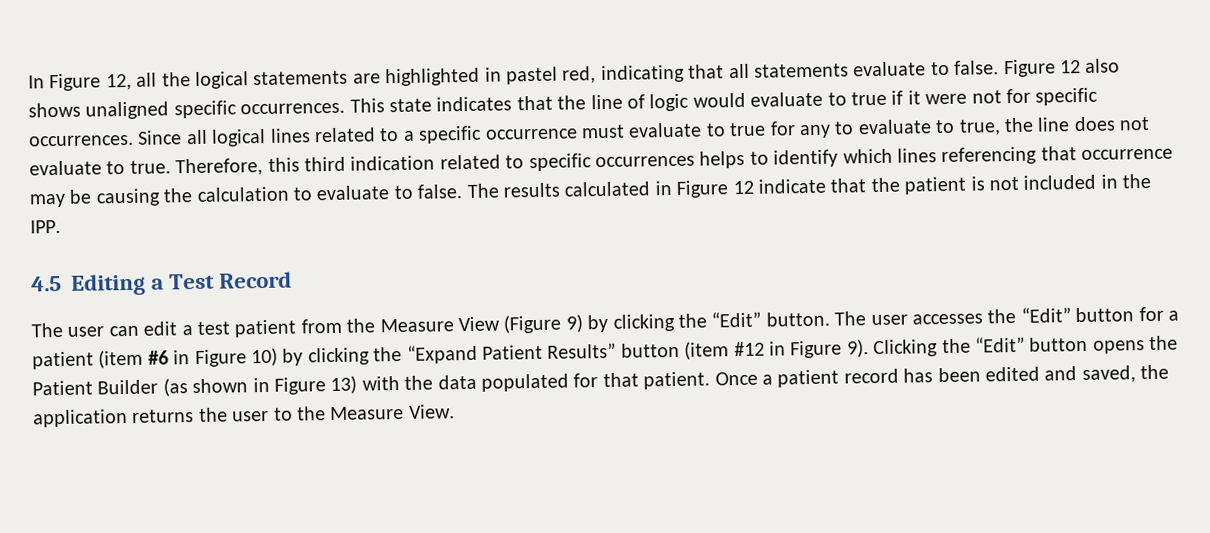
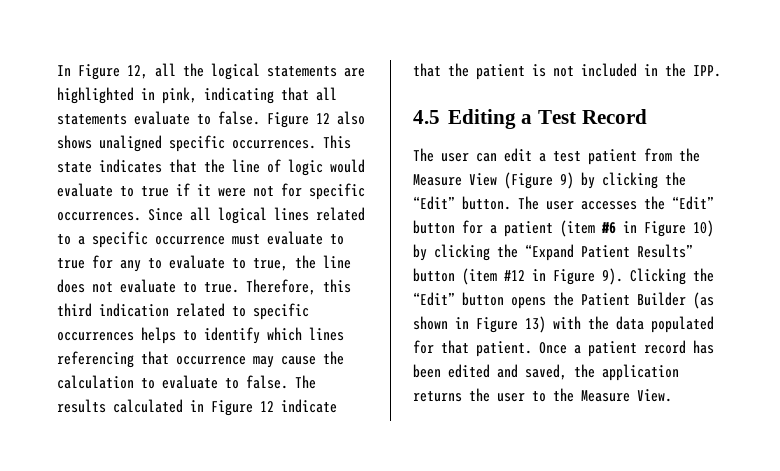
[505,66,597,85] pastel red, -> [162,87,197,104] pink,
[69,188,161,207] be causing -> [281,356,316,365] cause

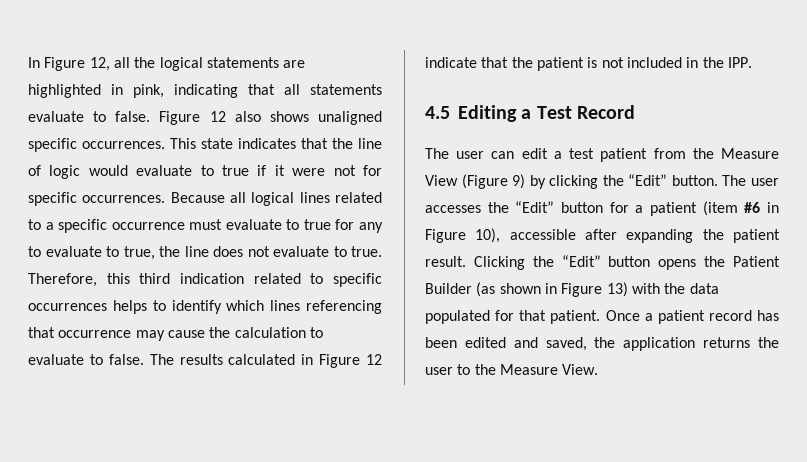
[148,208,183,221] Since -> [170,192,225,203] Because
[693,220,714,237] [413,244,693,261] [413,268,623,285] 10) by clicking the “Expand Patient Results” button (item #12 in Figure 9). -> [475,228,780,243] [425,256,466,267] 10), accessible after expanding the patient result.

